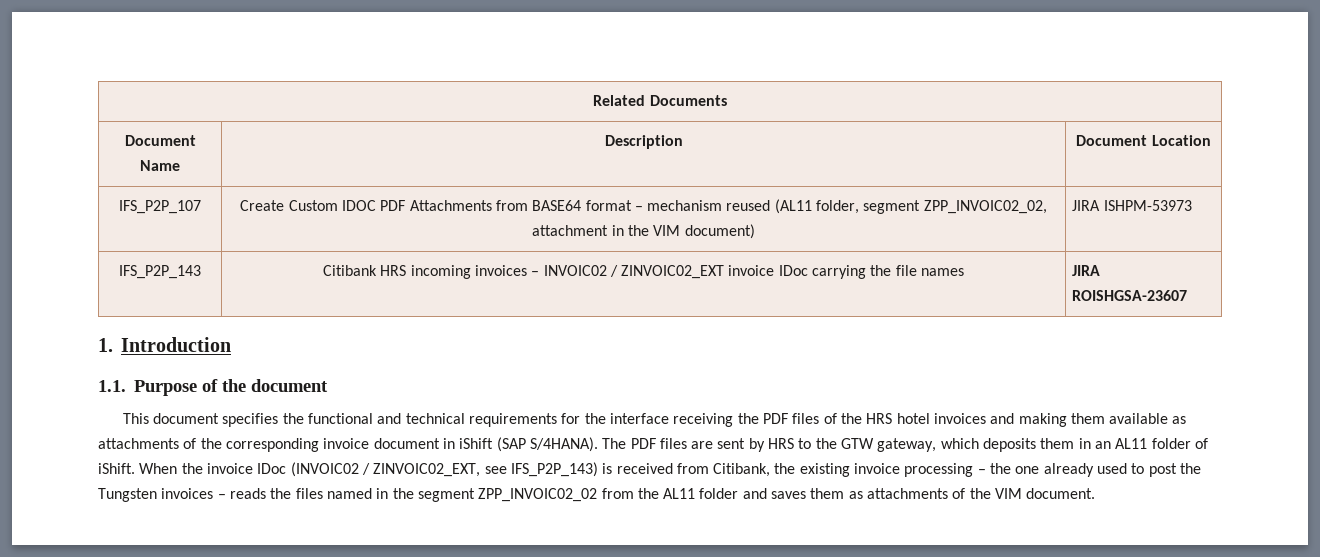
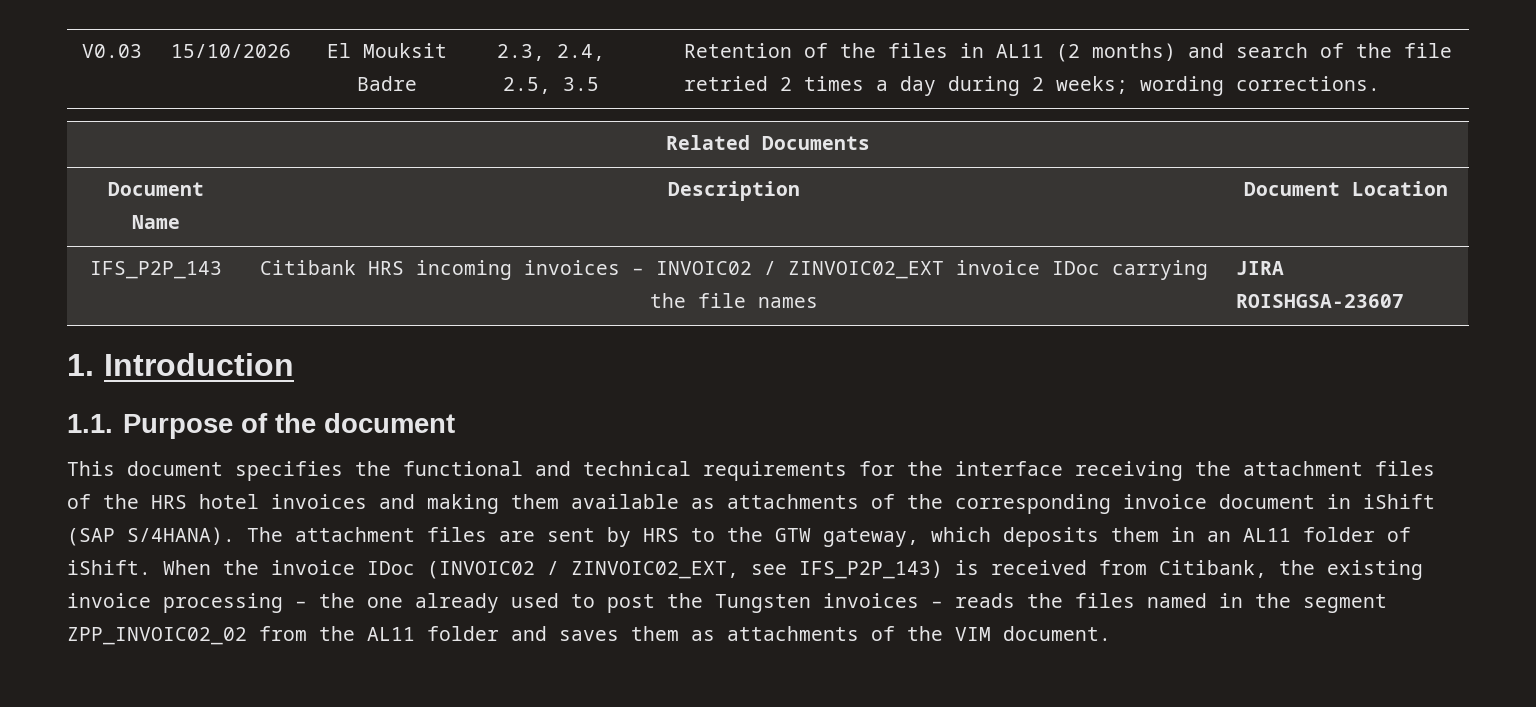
(593, 100) none -> [82,44,142,58] [171,44,291,58] [326,43,447,58] [356,76,417,91] [496,44,605,61] [502,77,599,94] [683,43,1452,62] [683,76,1380,96] V0.03 | 15/10/2026 | El Mouksit Badre | 2.3, 2.4, 2.5, 3.5 | Retention of the files in AL11 (2 months) and search of the file retried 2 times a day during 2 weeks; wording corrections. //
[119,200,201,214] [240,199,1047,214] [532,224,755,239] [1072,200,1192,211] // IFS_P2P_107 | Create Custom IDOC PDF Attachments from BASE64 format – mechanism reused (AL11 folder, segment ZPP_INVOIC02_02, attachment in the VIM document) | JIRA ISHPM-53973 -> (1448, 188) none
[762,413,788,424] PDF -> [1243,461,1363,476] attachment
[630,438,656,449] PDF -> [295,527,415,542] attachment

